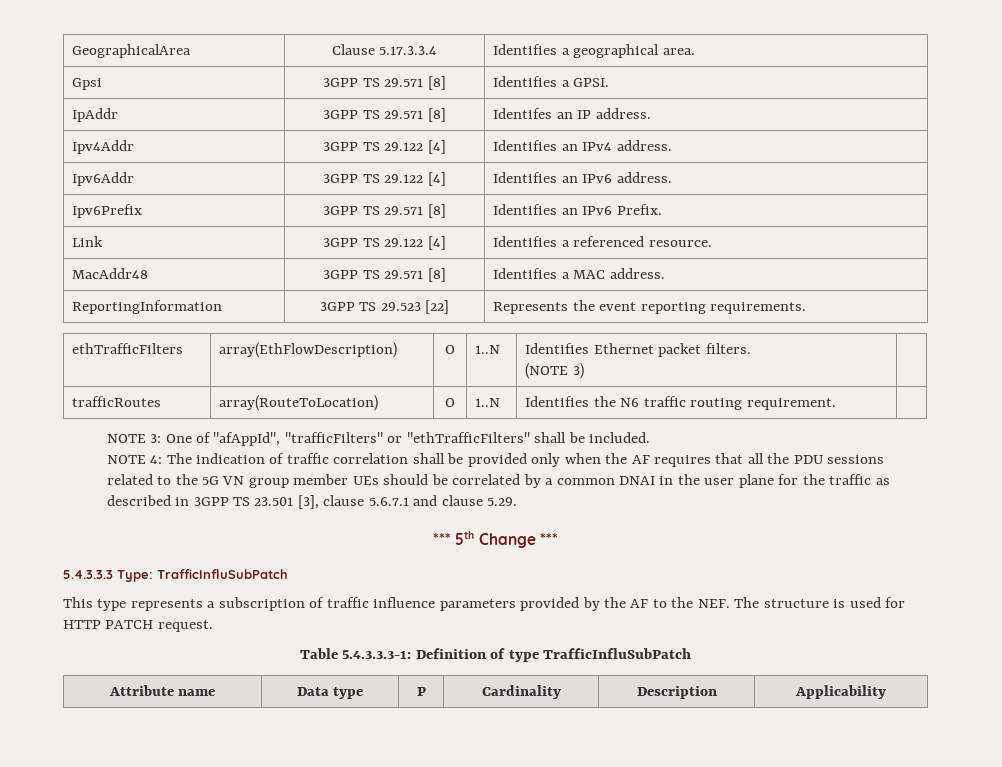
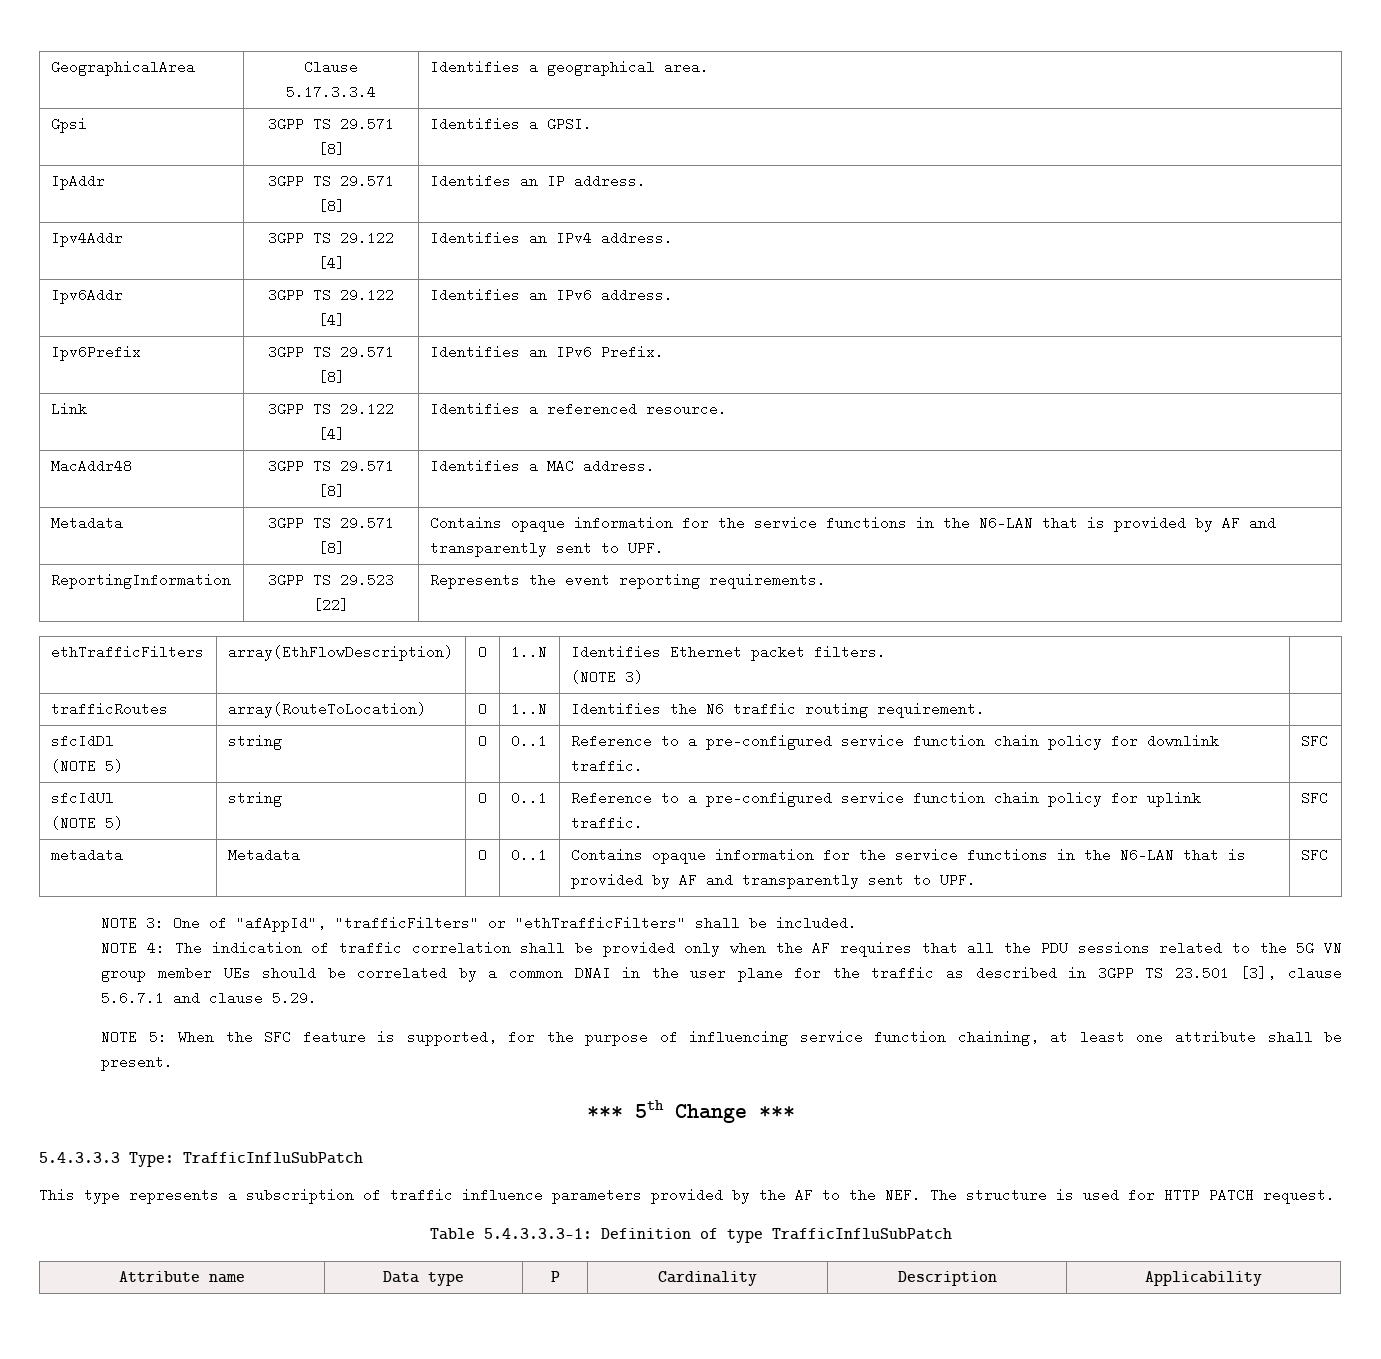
(665, 273) none -> [50,516,123,530] [268,516,394,530] [317,541,345,555] [429,516,1276,532] [429,541,664,557] // Metadata | 3GPP TS 29.571 [8] | Contains opaque information for the service functions in the N6-LAN that is provided by AF and transparently sent to UPF.
(836, 404) none -> [50,734,114,748] [50,759,123,773] [227,735,282,750] [478,734,487,748] [510,734,547,748] [570,734,1219,750] [570,759,643,773] [1300,734,1328,748] [50,791,114,805] [50,816,123,830] [227,792,282,807] [478,791,487,805] [510,791,547,805] [570,791,1201,807] [570,816,643,830] [1300,791,1328,805] [50,848,123,862] [227,848,300,862] [478,848,487,862] [510,848,547,862] [570,848,1246,864] [570,873,976,889] [1300,848,1328,862] // sfcIdDl // (NOTE 5) | string | O | 0..1 | Reference to a pre-configured service function chain policy for downlink traffic. | SFC // sfcIdUl // (NOTE 5) | string | O | 0..1 | Reference to a pre-configured service function chain policy for uplink traffic. | SFC // metadata | Metadata | O | 0..1 | Contains opaque information for the service functions in the N6-LAN that is provided by AF and transparently sent to UPF. | SFC
(518, 501) none -> [101,1030,1342,1046] [101,1055,174,1071] // NOTE 5: When the SFC feature is supported, for the purpose of influencing service function chaining, at least one attribute shall be present.

